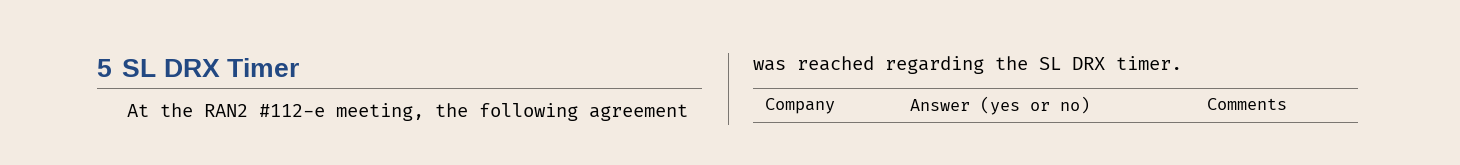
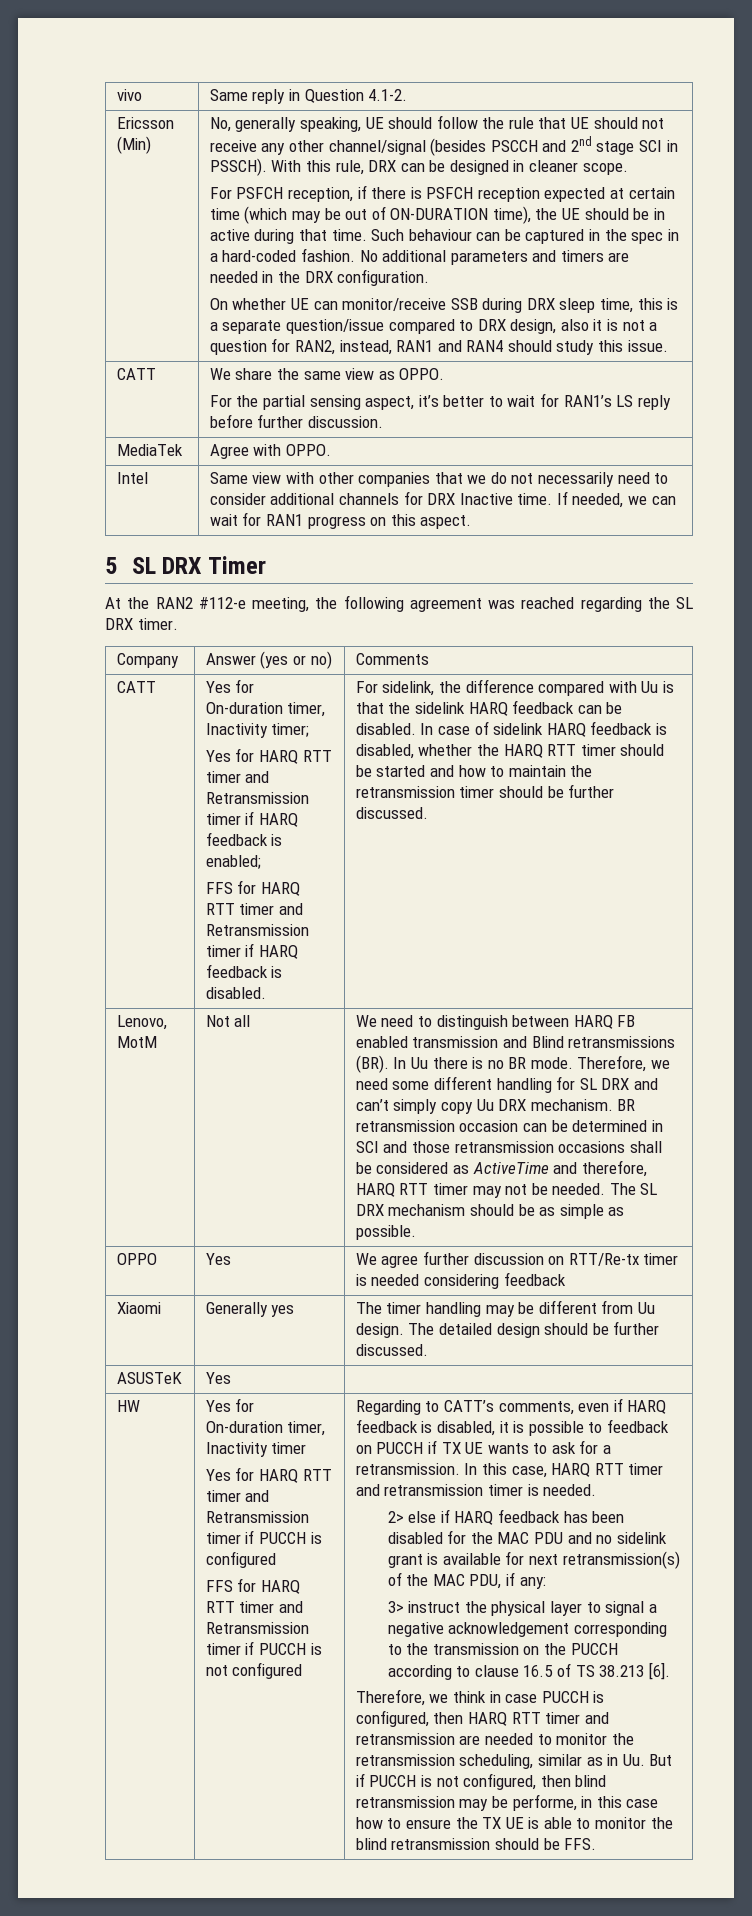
(97, 68) none -> [116,89,142,101] [209,89,408,104] [116,117,174,129] [116,136,151,154] [209,115,665,132] [209,136,678,156] [209,158,628,176] [209,185,675,202] [209,206,665,224] [209,229,679,244] [209,248,630,265] [209,269,430,286] [209,298,679,313] [209,319,658,334] [209,338,668,355] [116,368,156,380] [209,368,445,380] [209,393,671,410] [209,414,383,428] [116,444,183,456] [209,444,331,459] [116,472,148,484] [209,472,669,487] [209,491,676,508] [209,512,472,529] vivo | Same reply in Question 4.1-2. // Ericsson (Min) | No, generally speaking, UE should follow the rule that UE should not receive any other channel/signal (besides PSCCH and 2nd stage SCI in PSSCH). With this rule, DRX can be designed in cleaner scope. // For PSFCH reception, if there is PSFCH reception expected at certain time (which may be out of ON-DURATION time), the UE should be in active during that time. Such behaviour can be captured in the spec in a hard-coded fashion. No additional parameters and timers are needed in the DRX configuration. // On whether UE can monitor/receive SSB during DRX sleep time, this is a separate question/issue compared to DRX design, also it is not a question for RAN2, instead, RAN1 and RAN4 should study this issue. // CATT | We share the same view as OPPO. // For the partial sensing aspect, it’s better to wait for RAN1’s LS reply before further discussion. // MediaTek | Agree with OPPO. // Intel | Same view with other companies that we do not necessarily need to consider additional channels for DRX Inactive time. If needed, we can wait for RAN1 progress on this aspect. //
(1287, 104) none -> [116,681,156,693] [205,679,255,693] [205,702,326,717] [205,723,310,738] [205,748,332,764] [205,771,270,783] [205,792,309,804] [205,811,298,827] [205,832,283,846] [205,855,261,869] [205,880,300,896] [205,903,303,915] [205,924,309,936] [205,943,298,959] [205,964,283,978] [205,987,266,999] [355,679,674,696] [355,700,623,716] [355,721,667,737] [355,744,665,759] [355,765,593,777] [355,784,615,798] [355,807,428,819] [116,1015,167,1030] [116,1036,157,1048] [205,1015,251,1027] [355,1015,636,1030] [355,1036,676,1048] [355,1055,671,1073] [355,1076,658,1093] [355,1099,636,1114] [355,1120,663,1132] [355,1141,662,1153] [355,1160,647,1177] [355,1183,658,1198] [355,1204,625,1219] [355,1225,416,1240] [116,1253,157,1265] [205,1253,231,1265] [355,1251,679,1268] [355,1272,566,1289] [116,1302,161,1314] [205,1302,295,1317] [355,1300,655,1317] [355,1321,660,1338] [355,1344,428,1356] [116,1372,182,1384] [205,1372,231,1384] [116,1400,140,1412] [205,1398,255,1412] [205,1421,326,1436] [205,1442,307,1457] [205,1467,332,1483] [205,1490,270,1502] [205,1511,309,1523] [205,1530,322,1544] [205,1551,276,1568] [205,1578,300,1594] [205,1601,303,1613] [205,1622,309,1634] [205,1641,322,1655] [205,1662,303,1679] [355,1398,667,1415] [355,1419,669,1436] [355,1440,612,1454] [355,1463,664,1478] [355,1484,597,1496] [387,1509,625,1525] [387,1530,667,1544] [387,1551,680,1569] [387,1572,546,1589] [387,1601,657,1616] [387,1622,667,1637] [387,1643,618,1655] [387,1662,670,1680] [355,1689,605,1706] [355,1710,609,1727] [355,1733,634,1745] [355,1754,673,1769] [355,1773,607,1790] [355,1794,659,1811] [355,1817,673,1829] [355,1838,597,1850] // CATT | Yes for On-duration timer, Inactivity timer; // Yes for HARQ RTT timer and Retransmission timer if HARQ feedback is enabled; // FFS for HARQ RTT timer and Retransmission timer if HARQ feedback is disabled. | For sidelink, the difference compared with Uu is that the sidelink HARQ feedback can be disabled. In case of sidelink HARQ feedback is disabled, whether the HARQ RTT timer should be started and how to maintain the retransmission timer should be further discussed. // Lenovo, MotM | Not all | We need to distinguish between HARQ FB enabled transmission and Blind retransmissions (BR). In Uu there is no BR mode. Therefore, we need some different handling for SL DRX and can’t simply copy Uu DRX mechanism. BR retransmission occasion can be determined in SCI and those retransmission occasions shall be considered as ActiveTime and therefore, HARQ RTT timer may not be needed. The SL DRX mechanism should be as simple as possible. // OPPO | Yes | We agree further discussion on RTT/Re-tx timer is needed considering feedback // Xiaomi | Generally yes | The timer handling may be different from Uu design. The detailed design should be further discussed. // ASUSTeK | Yes | // HW | Yes for On-duration timer, Inactivity timer // Yes for HARQ RTT timer and Retransmission timer if PUCCH is configured // FFS for HARQ RTT timer and Retransmission timer if PUCCH is not configured | Regarding to CATT’s comments, even if HARQ feedback is disabled, it is possible to feedback on PUCCH if TX UE wants to ask for a retransmission. In this case, HARQ RTT timer and retransmission timer is needed. // 2> else if HARQ feedback has been disabled for the MAC PDU and no sidelink grant is available for next retransmission(s) of the MAC PDU, if any: // 3> instruct the physical layer to signal a negative acknowledgement corresponding to the transmission on the PUCCH according to clause 16.5 of TS 38.213 [6]. // Therefore, we think in case PUCCH is configured, then HARQ RTT timer and retransmission are needed to monitor the retransmission scheduling, similar as in Uu. But if PUCCH is not configured, then blind retransmission may be performe, in this case how to ensure the TX UE is able to monitor the blind retransmission should be FFS.

